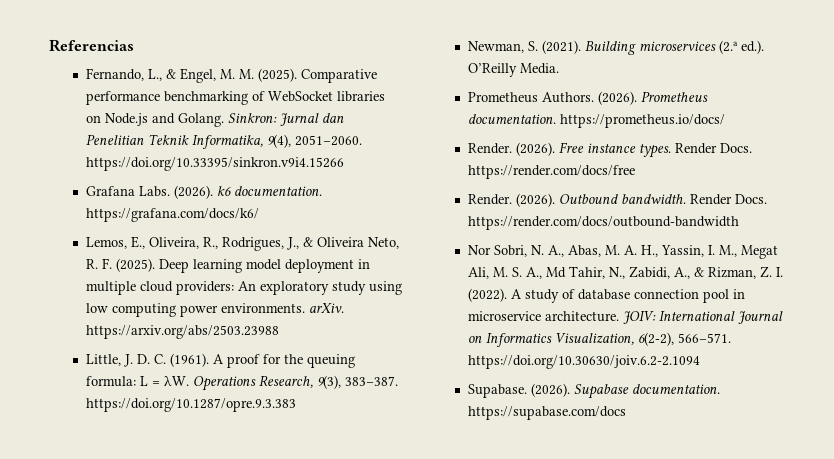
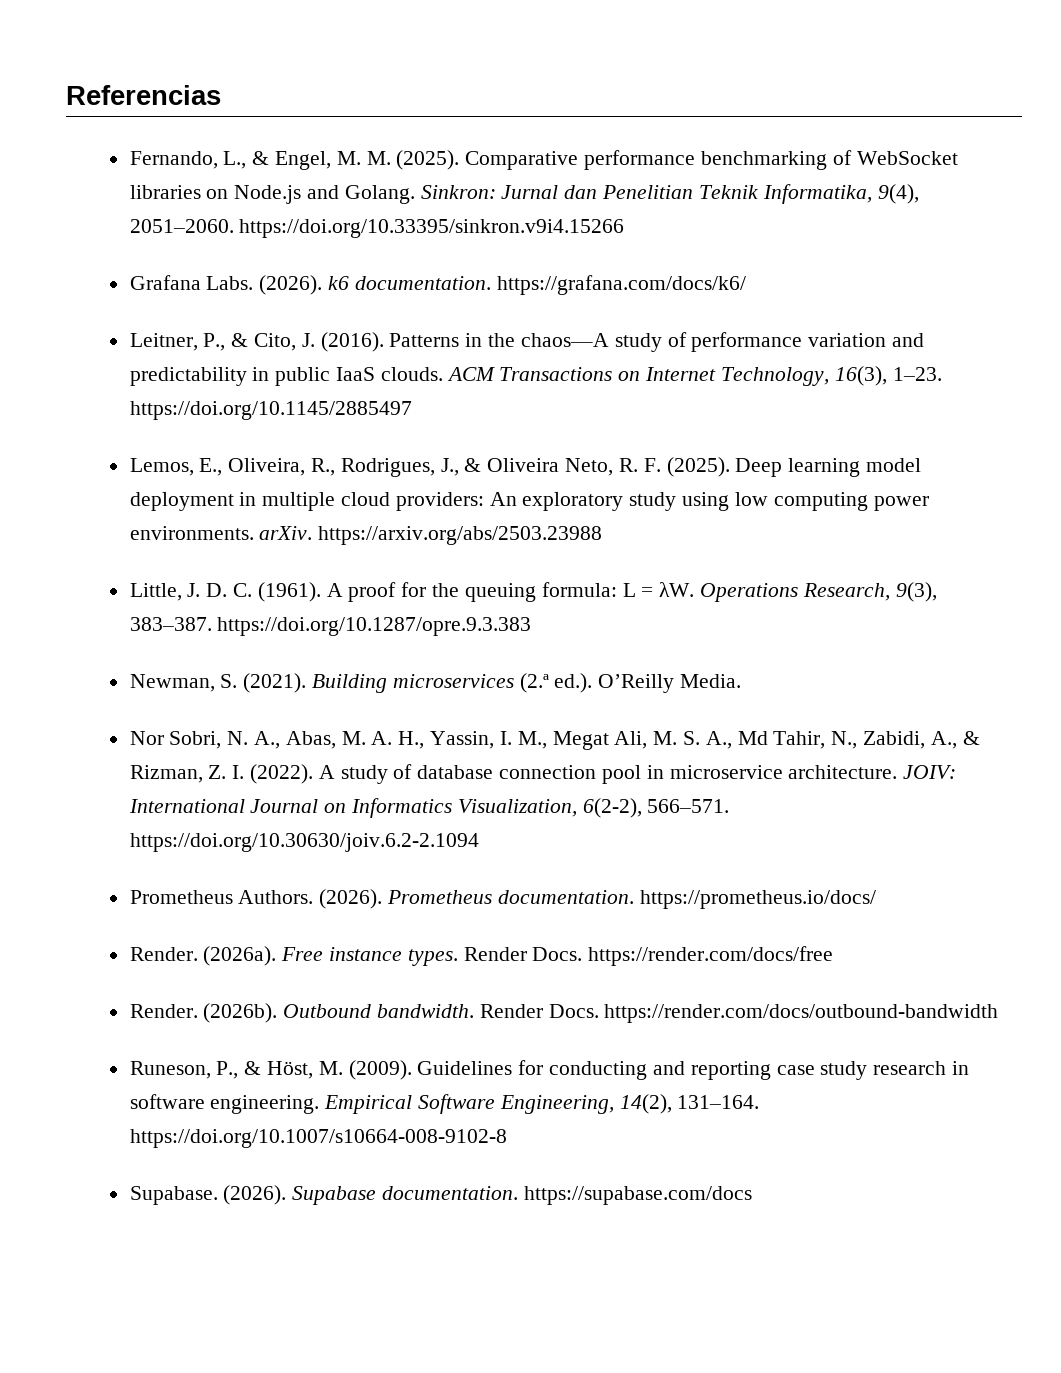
(260, 215) none -> [129,332,924,352] [129,366,942,386] [129,401,412,420] // Leitner, P., & Cito, J. (2016). Patterns in the chaos—A study of performance variation and predictability in public IaaS clouds. ACM Transactions on Internet Technology, 16(3), 1–23. https://doi.org/10.1145/2885497
[468,91,709,105] [468,114,726,128] [468,142,753,158] [468,165,636,179] [468,193,768,207] [468,216,740,230] // Prometheus Authors. (2026). Prometheus documentation. https://prometheus.io/docs/ // Render. (2026). Free instance types. Render Docs. https://render.com/docs/free // Render. (2026). Outbound bandwidth. Render Docs. https://render.com/docs/outbound-bandwidth -> (742, 681) none
(701, 362) none -> [129,889,876,909] [129,946,834,966] [129,1003,999,1023] [129,1060,969,1080] [129,1094,760,1114] [129,1129,507,1148] // Prometheus Authors. (2026). Prometheus documentation. https://prometheus.io/docs/ // Render. (2026a). Free instance types. Render Docs. https://render.com/docs/free // Render. (2026b). Outbound bandwidth. Render Docs. https://render.com/docs/outbound-bandwidth // Runeson, P., & Höst, M. (2009). Guidelines for conducting and reporting case study research in software engineering. Empirical Software Engineering, 14(2), 131–164. https://doi.org/10.1007/s10664-008-9102-8

